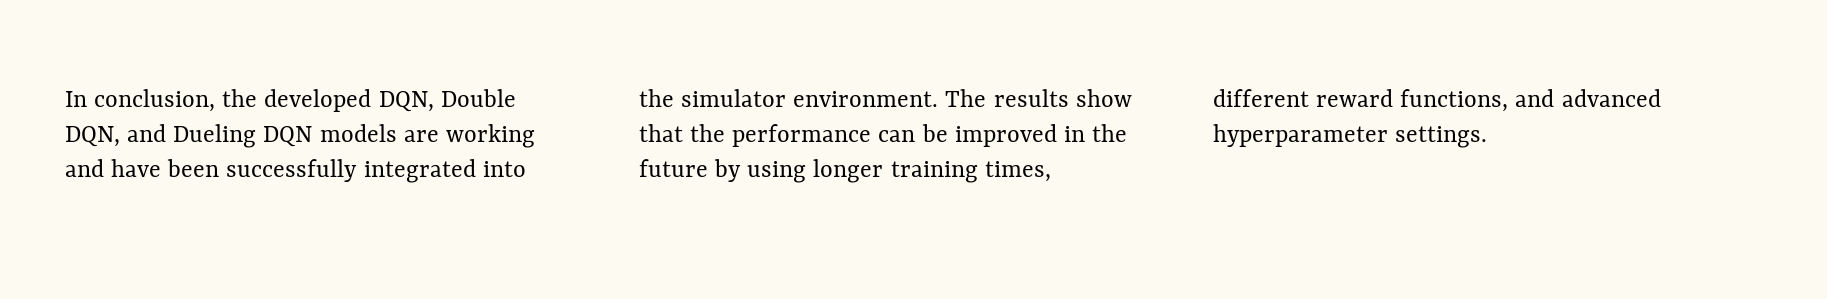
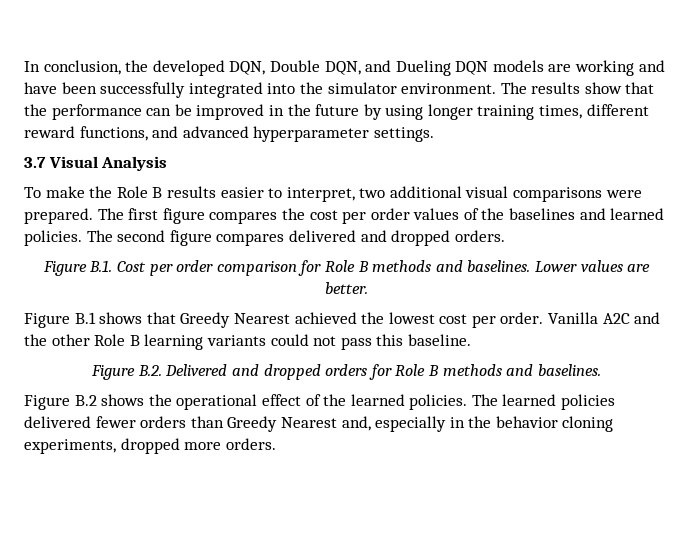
(1488, 137) none -> [24,156,168,171] [24,186,642,202] [24,208,665,224] [24,230,505,246] [42,260,651,276] [325,282,368,294] [24,312,661,328] [24,334,471,350] [91,364,601,380] [24,394,616,410] [24,416,614,432] [24,438,276,454] // 3.7 Visual Analysis // To make the Role B results easier to interpret, two additional visual comparisons were prepared. The first figure compares the cost per order values of the baselines and learned policies. The second figure compares delivered and dropped orders. // Figure B.1. Cost per order comparison for Role B methods and baselines. Lower values are better. // Figure B.1 shows that Greedy Nearest achieved the lowest cost per order. Vanilla A2C and the other Role B learning variants could not pass this baseline. // Figure B.2. Delivered and dropped orders for Role B methods and baselines. // Figure B.2 shows the operational effect of the learned policies. The learned policies delivered fewer orders than Greedy Nearest and, especially in the behavior cloning experiments, dropped more orders.

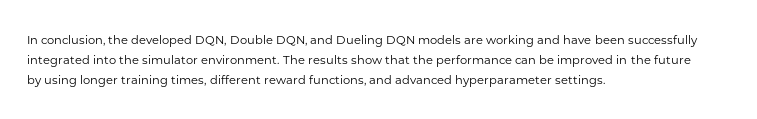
[24,156,168,171] [24,186,642,202] [24,208,665,224] [24,230,505,246] [42,260,651,276] [325,282,368,294] [24,312,661,328] [24,334,471,350] [91,364,601,380] [24,394,616,410] [24,416,614,432] [24,438,276,454] // 3.7 Visual Analysis // To make the Role B results easier to interpret, two additional visual comparisons were prepared. The first figure compares the cost per order values of the baselines and learned policies. The second figure compares delivered and dropped orders. // Figure B.1. Cost per order comparison for Role B methods and baselines. Lower values are better. // Figure B.1 shows that Greedy Nearest achieved the lowest cost per order. Vanilla A2C and the other Role B learning variants could not pass this baseline. // Figure B.2. Delivered and dropped orders for Role B methods and baselines. // Figure B.2 shows the operational effect of the learned policies. The learned policies delivered fewer orders than Greedy Nearest and, especially in the behavior cloning experiments, dropped more orders. -> (606, 81) none

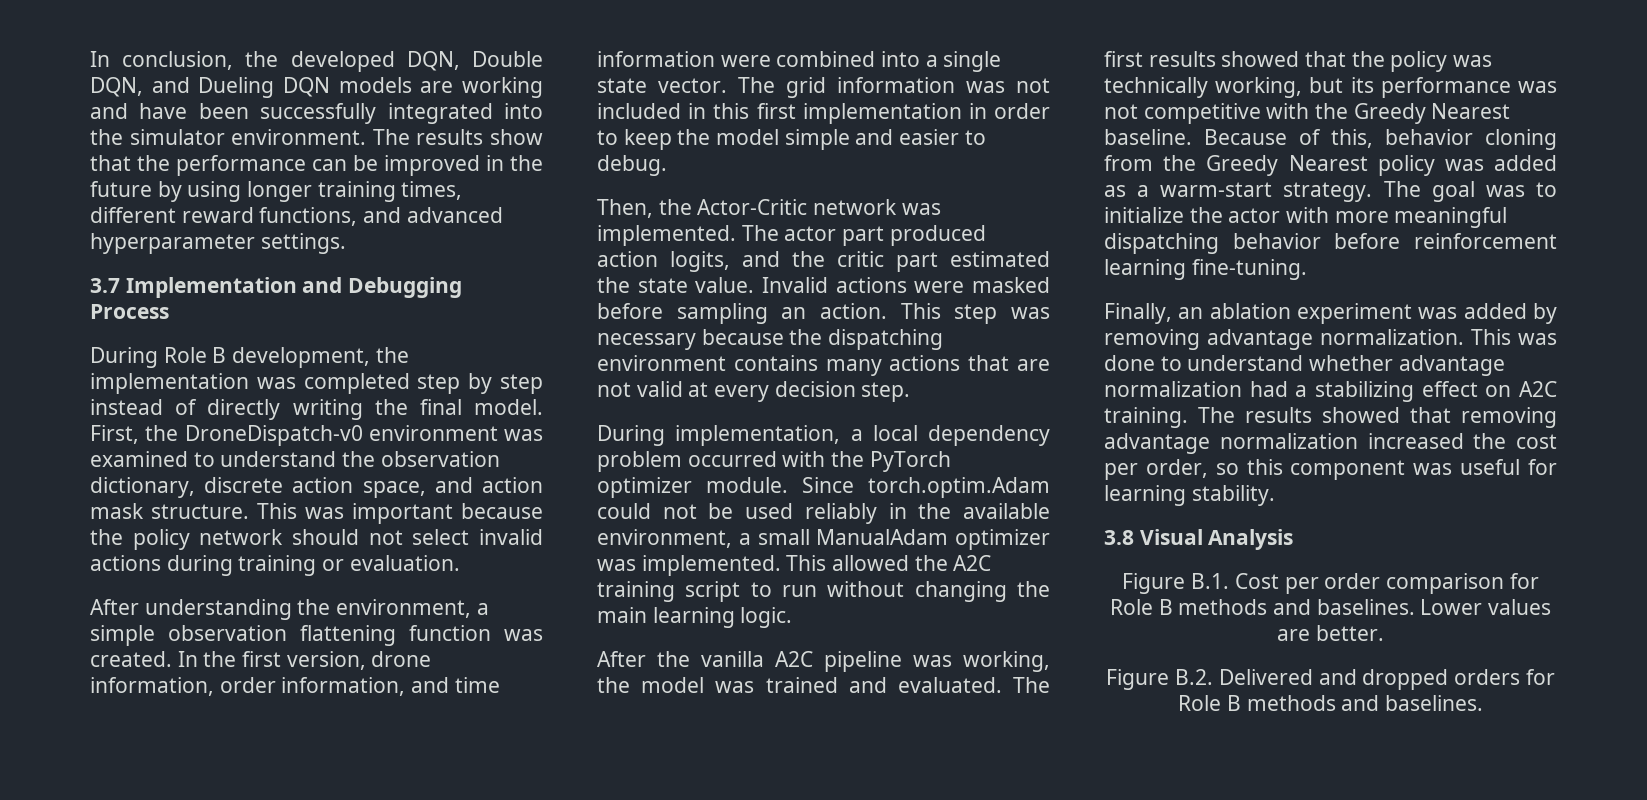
(606, 81) none -> [90,277,463,298] [90,304,169,319] [90,347,409,368] [90,373,543,394] [90,399,543,420] [90,425,543,446] [90,451,500,467] [90,477,543,498] [90,503,543,524] [90,529,543,550] [90,555,460,576] [90,599,489,620] [90,625,543,646] [90,651,432,670] [90,677,500,696] [597,51,1002,72] [597,77,1050,98] [597,103,1050,124] [597,129,986,150] [597,155,667,176] [597,199,941,218] [597,225,986,246] [597,251,1050,272] [597,277,1050,293] [597,303,1050,324] [597,329,944,350] [597,355,1050,376] [597,381,911,402] [597,425,1050,446] [597,451,951,472] [597,477,1050,498] [597,503,1050,524] [597,529,1050,550] [597,555,992,576] [597,581,1050,602] [597,607,793,628] [597,651,1050,672] [597,677,1050,693] [1104,51,1493,72] [1104,77,1557,98] [1104,103,1511,124] [1104,129,1557,150] [1104,155,1557,176] [1104,181,1557,202] [1104,207,1508,228] [1104,233,1557,254] [1104,259,1307,280] [1104,303,1557,324] [1104,329,1557,350] [1104,355,1505,376] [1104,381,1557,402] [1104,407,1557,428] [1104,433,1557,454] [1104,459,1557,480] [1104,485,1275,506] [1104,529,1294,550] [1122,573,1539,594] [1109,599,1552,615] [1277,625,1384,641] [1106,669,1555,690] [1178,695,1483,711] // 3.7 Implementation and Debugging Process // During Role B development, the implementation was completed step by step instead of directly writing the final model. First, the DroneDispatch-v0 environment was examined to understand the observation dictionary, discrete action space, and action mask structure. This was important because the policy network should not select invalid actions during training or evaluation. // After understanding the environment, a simple observation flattening function was created. In the first version, drone information, order information, and time information were combined into a single state vector. The grid information was not included in this first implementation in order to keep the model simple and easier to debug. // Then, the Actor-Critic network was implemented. The actor part produced action logits, and the critic part estimated the state value. Invalid actions were masked before sampling an action. This step was necessary because the dispatching environment contains many actions that are not valid at every decision step. // During implementation, a local dependency problem occurred with the PyTorch optimizer module. Since torch.optim.Adam could not be used reliably in the available environment, a small ManualAdam optimizer was implemented. This allowed the A2C training script to run without changing the main learning logic. // After the vanilla A2C pipeline was working, the model was trained and evaluated. The first results showed that the policy was technically working, but its performance was not competitive with the Greedy Nearest baseline. Because of this, behavior cloning from the Greedy Nearest policy was added as a warm-start strategy. The goal was to initialize the actor with more meaningful dispatching behavior before reinforcement learning fine-tuning. // Finally, an ablation experiment was added by removing advantage normalization. This was done to understand whether advantage normalization had a stabilizing effect on A2C training. The results showed that removing advantage normalization increased the cost per order, so this component was useful for learning stability. // 3.8 Visual Analysis // Figure B.1. Cost per order comparison for Role B methods and baselines. Lower values are better. // Figure B.2. Delivered and dropped orders for Role B methods and baselines.

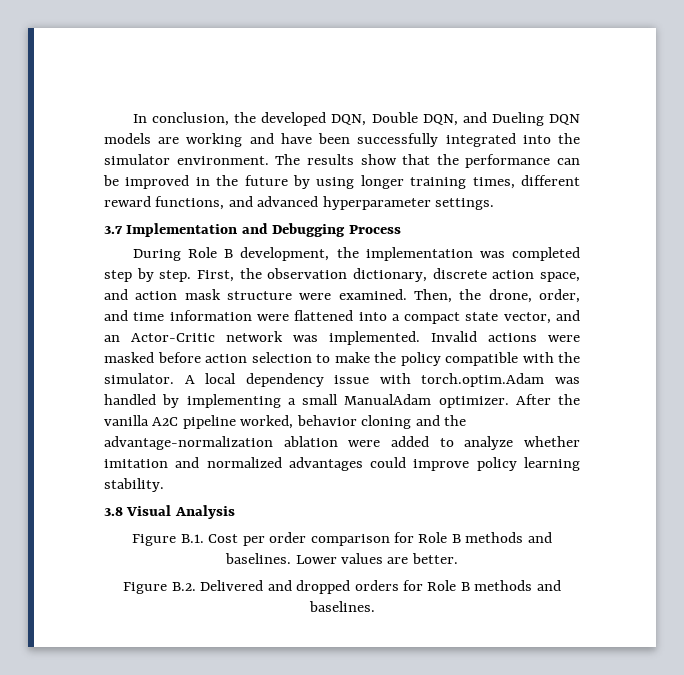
[500,374,543,394] [90,399,543,420] [90,425,543,446] [90,451,337,467] step instead of directly writing the final model. First, the DroneDispatch-v0 environment was examined to understand -> [159,270,234,282] step. First,
[151,503,543,524] [90,529,543,550] [90,555,460,576] [90,599,489,620] [90,625,543,646] [90,651,432,670] [90,677,406,696] structure. This was important because the policy network should not select invalid actions during training or evaluation. // After understanding the environment, a simple observation flattening function was created. In the first version, drone information, order information, -> [227,289,580,303] structure were examined. Then, the drone, order,
[776,51,876,67] combined -> [294,310,354,321] flattened
[943,51,1002,72] [597,77,1050,98] [597,103,1050,124] [597,129,986,150] [597,155,667,176] [597,199,941,218] [597,225,986,246] [597,251,1050,272] [597,277,755,293] single state vector. The grid information was not included in this first implementation in order to keep the model simple and easier to debug. // Then, the Actor-Critic network was implemented. The actor part produced action logits, and the critic part estimated the state value. -> [404,310,580,324] [104,331,420,345] compact state vector, and an Actor-Critic network was implemented.
[676,303,1050,324] [597,329,944,350] [597,355,1050,376] [597,381,911,402] [597,425,1050,446] [597,451,951,472] [597,477,1050,498] [597,503,1050,524] [597,529,1050,550] [597,555,992,576] [597,581,1050,602] [597,607,793,628] sampling an action. This step was necessary because the dispatching environment contains many actions that are not valid at every decision step. // During implementation, a local dependency problem occurred with the PyTorch optimizer module. Since torch.optim.Adam could not be used reliably in the available environment, a small ManualAdam optimizer was implemented. This allowed the A2C training script to run without changing the main learning logic. // -> [205,352,580,366] [104,373,580,387] [104,394,509,408] action selection to make the policy compatible with the simulator. A local dependency issue with torch.optim.Adam was handled by implementing a small ManualAdam optimizer.
[913,651,1050,672] [597,677,1050,693] [1104,51,1493,72] [1104,77,1557,98] [1104,103,1511,124] [1104,129,1557,150] [1104,155,1557,176] [1104,181,1557,202] [1104,207,1508,228] [1104,233,1557,254] [1104,259,1307,280] [1104,303,1557,324] [1104,329,1557,350] [1104,355,1505,376] [1104,381,1557,402] [1104,407,1557,428] [1104,433,1557,454] [1104,459,1557,480] was working, the model was trained and evaluated. The first results showed that the policy was technically working, but its performance was not competitive with the Greedy Nearest baseline. Because of this, behavior cloning from the Greedy Nearest policy was added as a warm-start strategy. The goal was to initialize the actor with more meaningful dispatching behavior before reinforcement learning fine-tuning. // Finally, an ablation experiment was added by removing advantage normalization. This was done to understand whether advantage normalization had a stabilizing effect on A2C training. The results showed that removing advantage normalization increased the cost per order, so this component was useful for -> [240,415,467,429] [104,436,580,450] [104,457,517,471] worked, behavior cloning and the advantage-normalization ablation were added to analyze whether imitation and normalized advantages could improve policy

